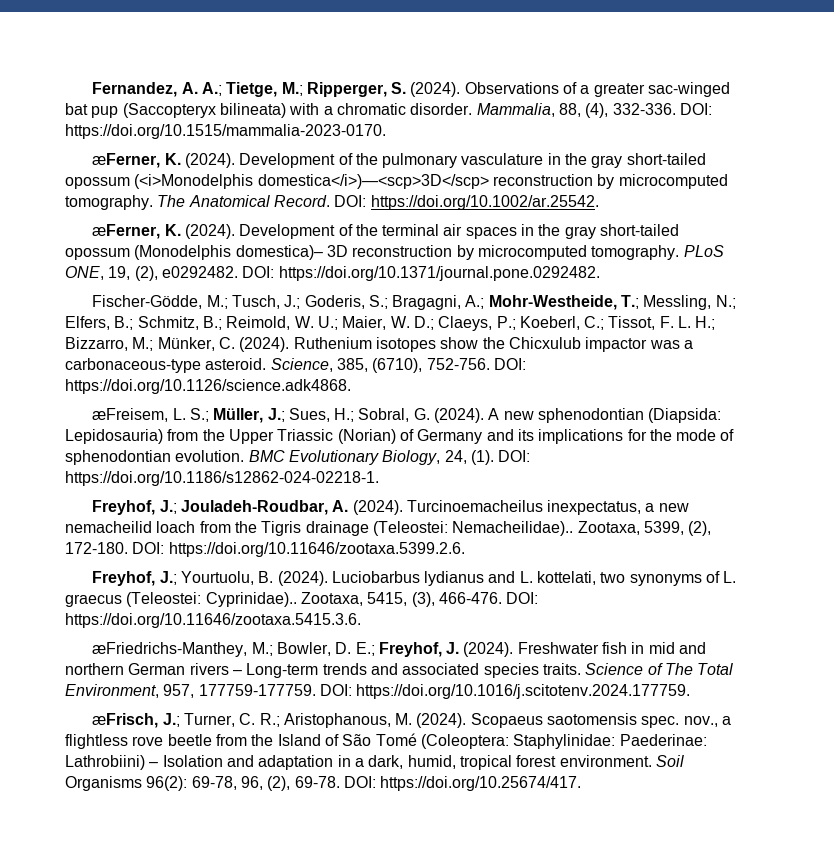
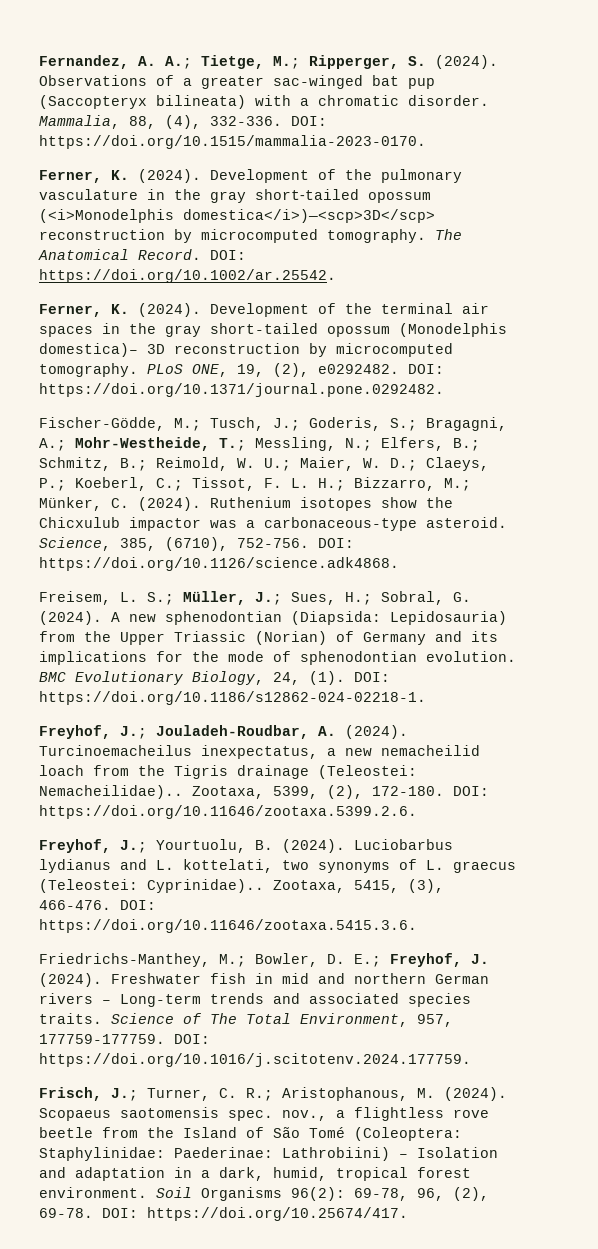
[92,153,161,168] æFerner, -> [39,170,102,183] Ferner,
[92,224,161,239] æFerner, -> [39,304,102,317] Ferner,
[92,408,169,422] æFreisem, -> [39,591,111,605] Freisem,
[92,642,248,657] æFriedrichs-Manthey, -> [39,953,210,967] Friedrichs-Manthey,
[92,713,159,728] æFrisch, -> [39,1087,102,1101] Frisch,

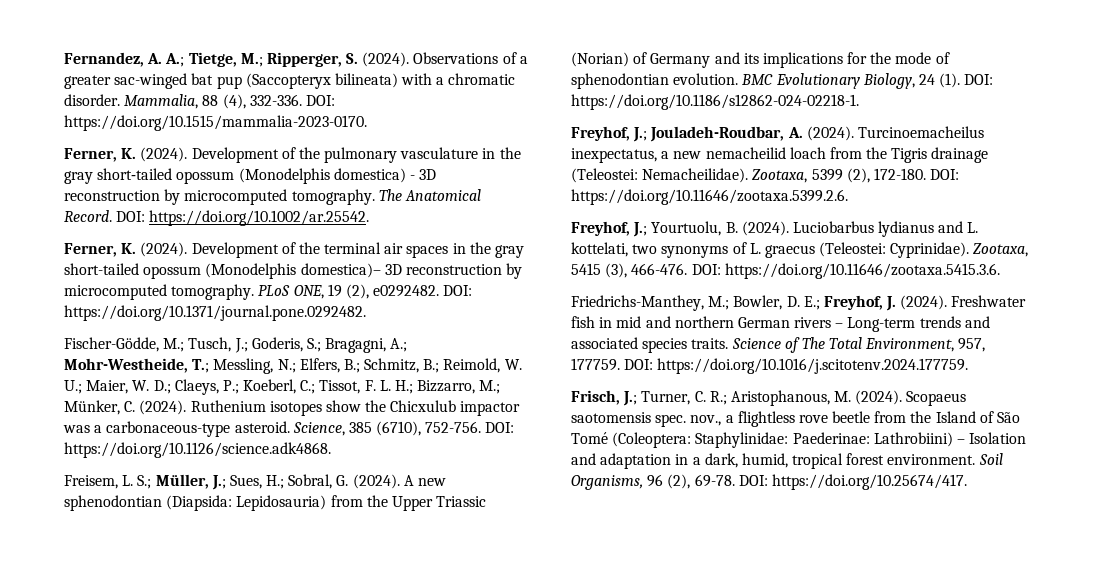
[129,116,156,129] 88, -> [202,95,219,106] 88
[39,209,435,223] (<i>Monodelphis domestica</i>)—<scp>3D</scp> -> [238,168,437,184] (Monodelphis domestica) - 3D
[237,364,264,377] 19, -> [327,284,342,297] 19
[120,538,156,551] 385, -> [348,422,372,433] 385
[273,672,300,685] 24, -> [918,74,935,85] 24
[39,785,318,799] Nemacheilidae).. Zootaxa, 5399, -> [642,168,843,183] Nemacheilidae). Zootaxa, 5399
[147,879,399,893] Cyprinidae).. Zootaxa, 5415, -> [890,242,1029,258] [571,263,601,275] Cyprinidae). Zootaxa, 5415
[39,1034,165,1044] 177759-177759. -> [571,358,620,371] 177759.
[201,1187,444,1201] Organisms 96(2): 69-78, 96, -> [571,474,664,490] Organisms, 96

